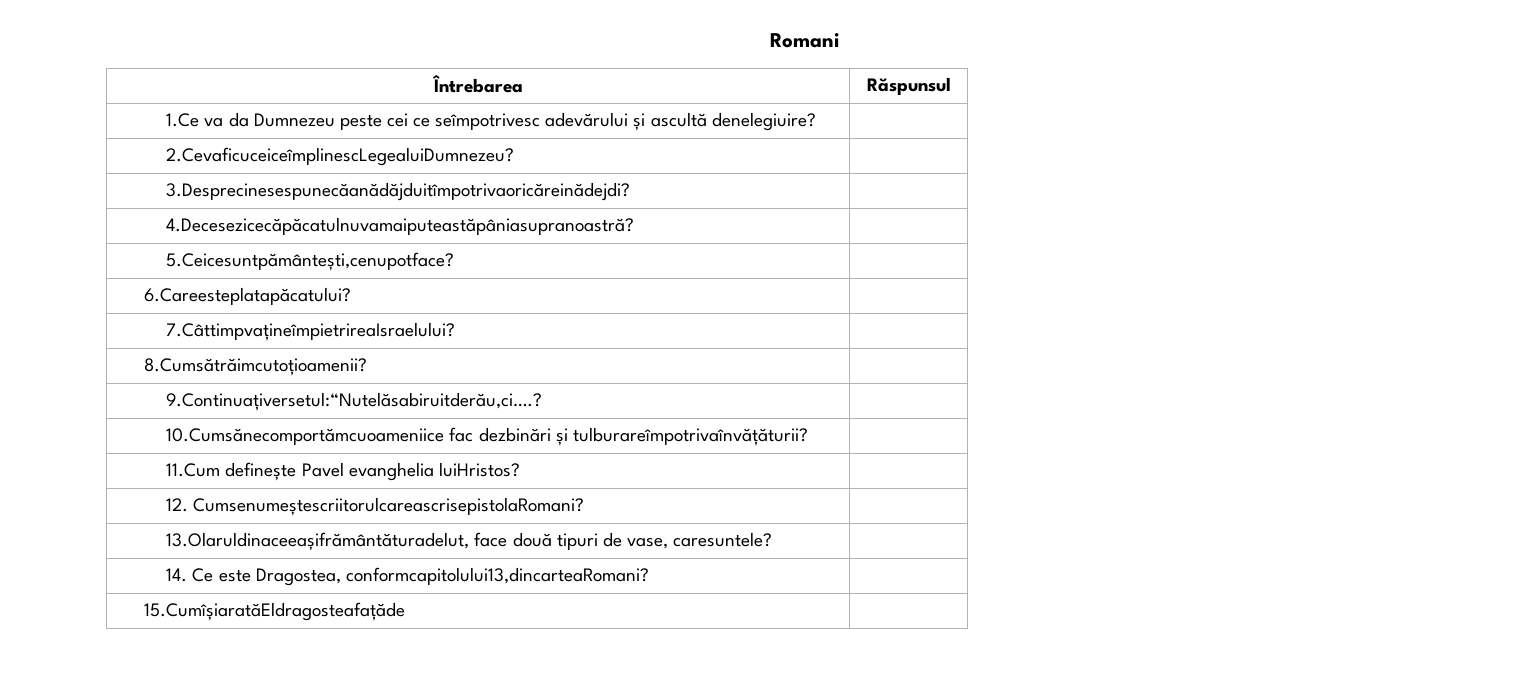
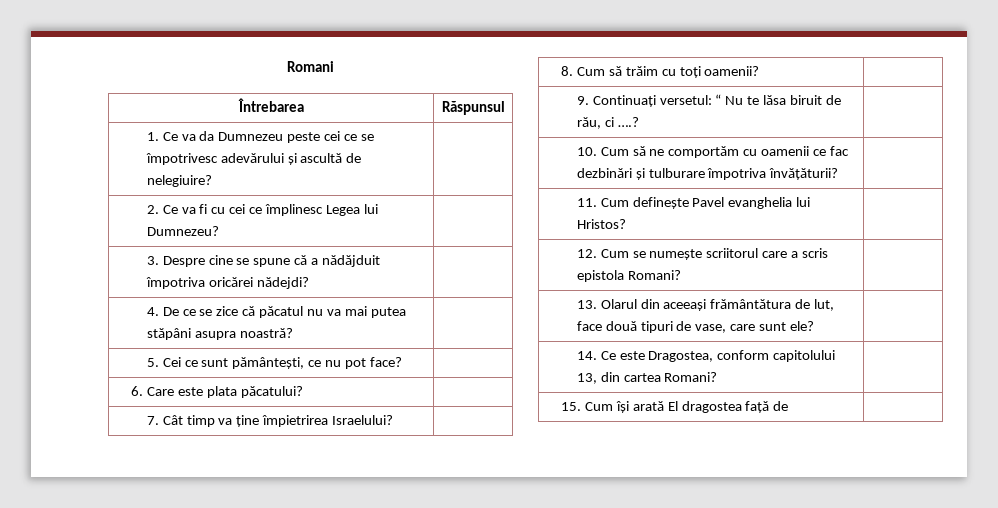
[166,113,200,127] 1.Ce -> [146,132,178,141] 1. Ce
[435,113,541,130] seîmpotrivesc -> [361,134,375,141] [145,153,218,165] se împotrivesc
[711,112,816,131] [166,147,515,166] [166,182,631,201] [166,217,635,235] [166,252,455,271] [144,287,352,305] [166,322,456,341] [144,358,368,376] [166,392,543,411] [166,427,808,446] [166,463,221,477] denelegiuire? | // 2.CevaficuceiceîmplinescLegealuiDumnezeu? | // 3.Desprecinesespunecăanădăjduitîmpotrivaoricăreinădejdi? | // 4.Decesezicecăpăcatulnuvamaiputeastăpâniasupranoastră? | // 5.Ceicesuntpământești,cenupotface? | // 6.Careesteplatapăcatului? | // 7.CâttimpvațineîmpietrireaIsraelului? | // 8.Cumsătrăimcutoțioamenii? | // 9.Continuațiversetul:“Nutelăsabiruitderău,ci….? | // 10.Cumsănecomportămcuoameniice fac dezbinări și tulburareîmpotrivaînvățăturii? | // 11.Cum -> [346,153,362,163] [146,175,212,187] [146,204,378,216] [146,226,219,236] [146,255,381,267] [145,277,309,289] [146,306,406,318] [146,328,293,340] [146,357,403,369] [130,386,303,398] [146,415,394,427] [560,66,760,78] [576,94,842,107] [576,117,639,129] [576,146,850,158] [576,168,839,180] [576,198,629,207] de nelegiuire? | // 2. Ce va fi cu cei ce împlinesc Legea lui Dumnezeu? | // 3. Despre cine se spune că a nădăjduit împotriva oricărei nădejdi? | // 4. De ce se zice că păcatul nu va mai putea stăpâni asupra noastră? | // 5. Cei ce sunt pământești, ce nu pot face? | // 6. Care este plata păcatului? | // 7. Cât timp va ține împietrirea Israelului? | // 8. Cum să trăim cu toți oamenii? | // 9. Continuați versetul: “ Nu te lăsa biruit de rău, ci ….? | // 10. Cum să ne comportăm cu oamenii ce fac dezbinări și tulburare împotriva învățăturii? | // 11. Cum
[438,462,520,477] luiHristos? -> [796,197,811,207] [576,219,626,229] lui Hristos?
[193,497,585,516] [166,532,470,551] CumsenumeștescriitorulcareascrisepistolaRomani? | // 13.Olaruldinaceeașifrământăturadelut, -> [600,248,829,260] [576,270,681,282] [576,299,835,311] Cum se numește scriitorul care a scris epistola Romani? | // 13. Olarul din aceeași frământătura de lut,
[673,532,773,547] caresuntele? -> [730,321,815,331] care sunt ele?
[345,567,649,585] [144,602,406,621] conformcapitolului13,dincarteaRomani? | // 15.CumîșiaratăEldragosteafațăde -> [717,350,836,362] [576,372,718,384] [560,401,789,413] conform capitolului 13, din cartea Romani? | // 15. Cum își arată El dragostea față de

